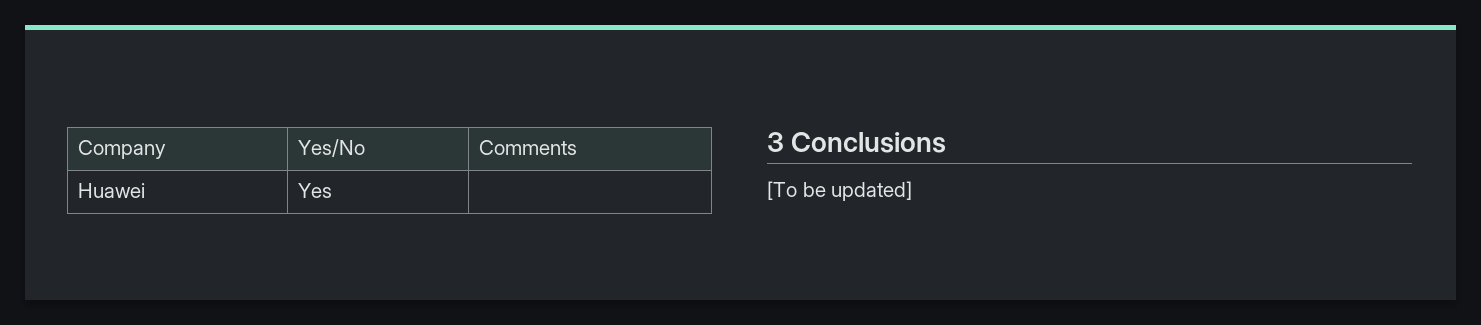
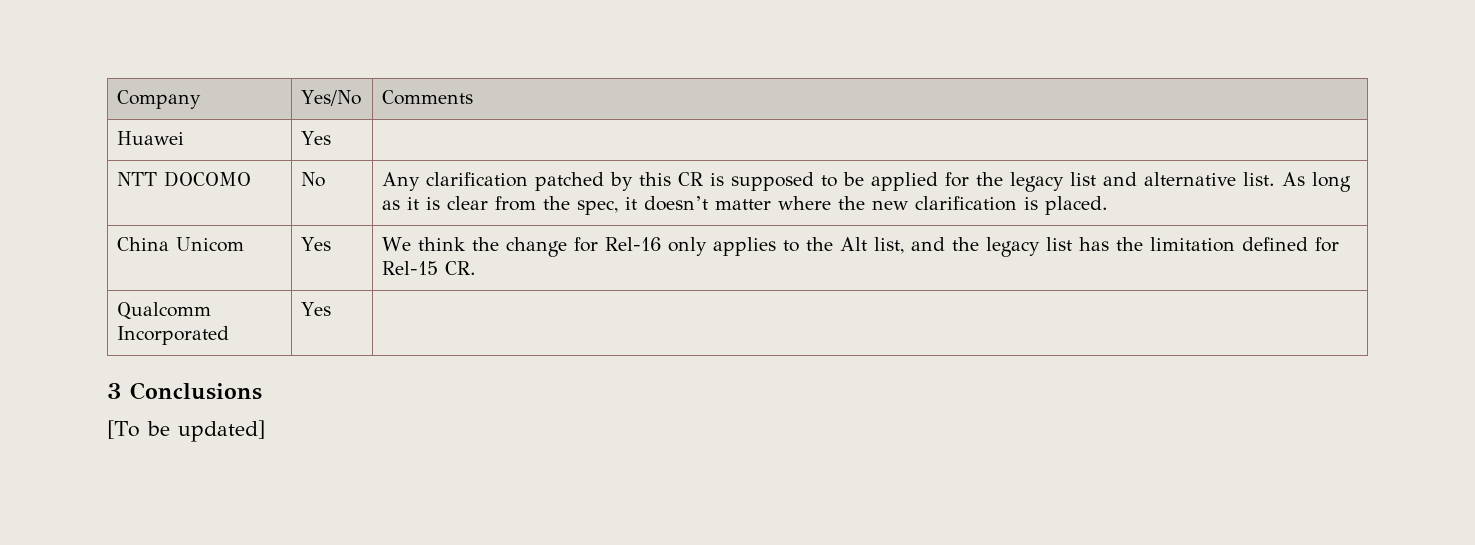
(333, 190) none -> [116,171,251,187] [300,172,325,187] [381,172,1351,192] [381,196,1108,215] [116,237,244,252] [300,237,331,251] [381,237,1339,257] [381,261,476,275] [116,302,211,320] [116,326,229,345] [300,302,331,316] // NTT DOCOMO | No | Any clarification patched by this CR is supposed to be applied for the legacy list and alternative list. As long as it is clear from the spec, it doesn’t matter where the new clarification is placed. // China Unicom | Yes | We think the change for Rel-16 only applies to the Alt list, and the legacy list has the limitation defined for Rel-15 CR. // Qualcomm Incorporated | Yes |

